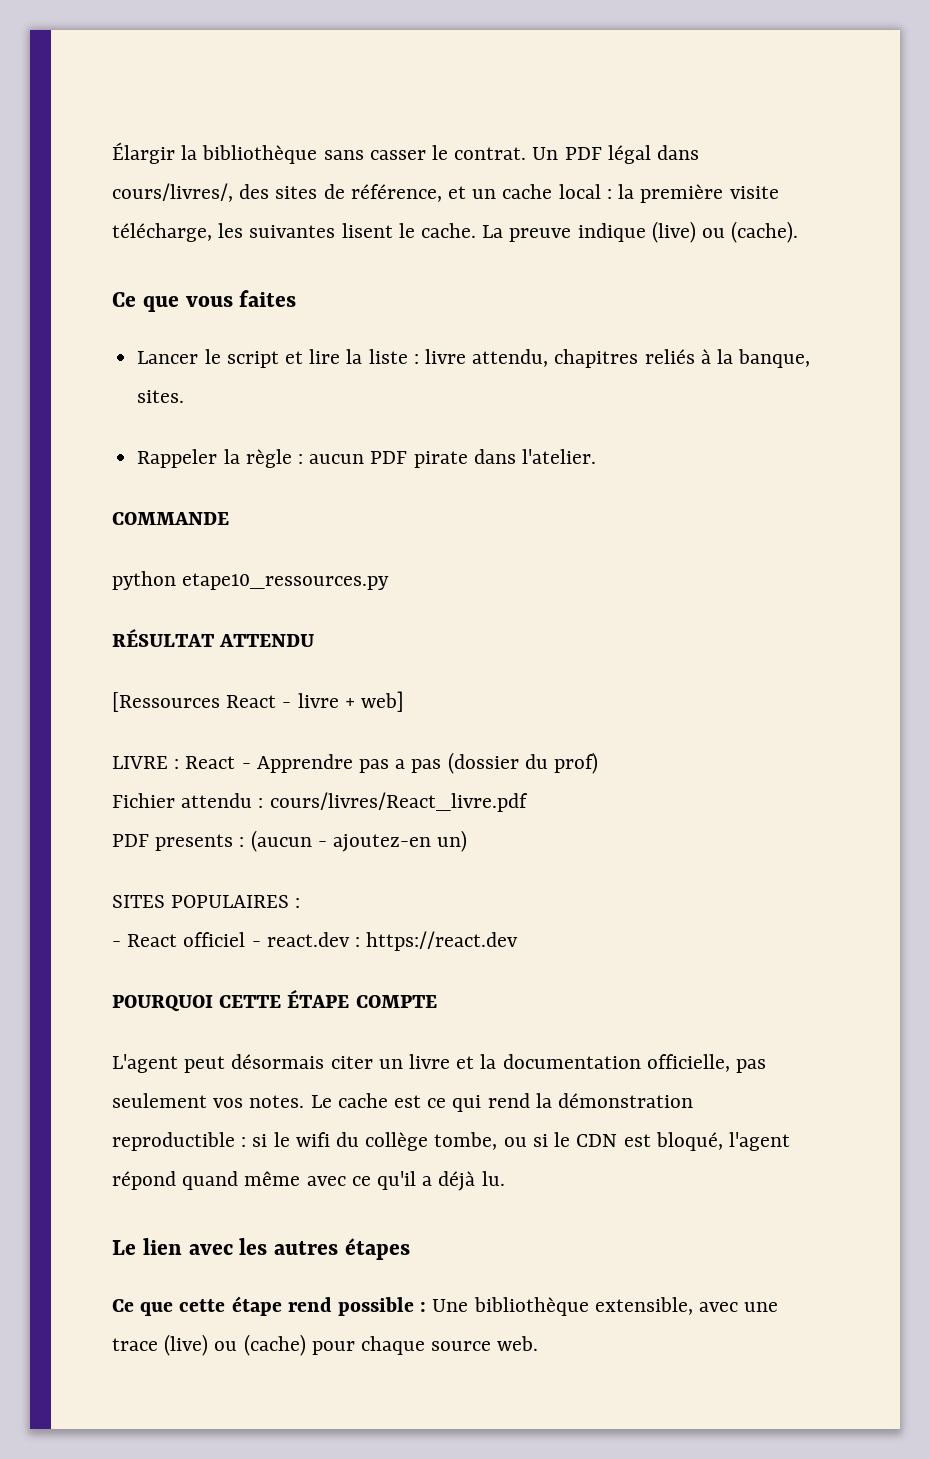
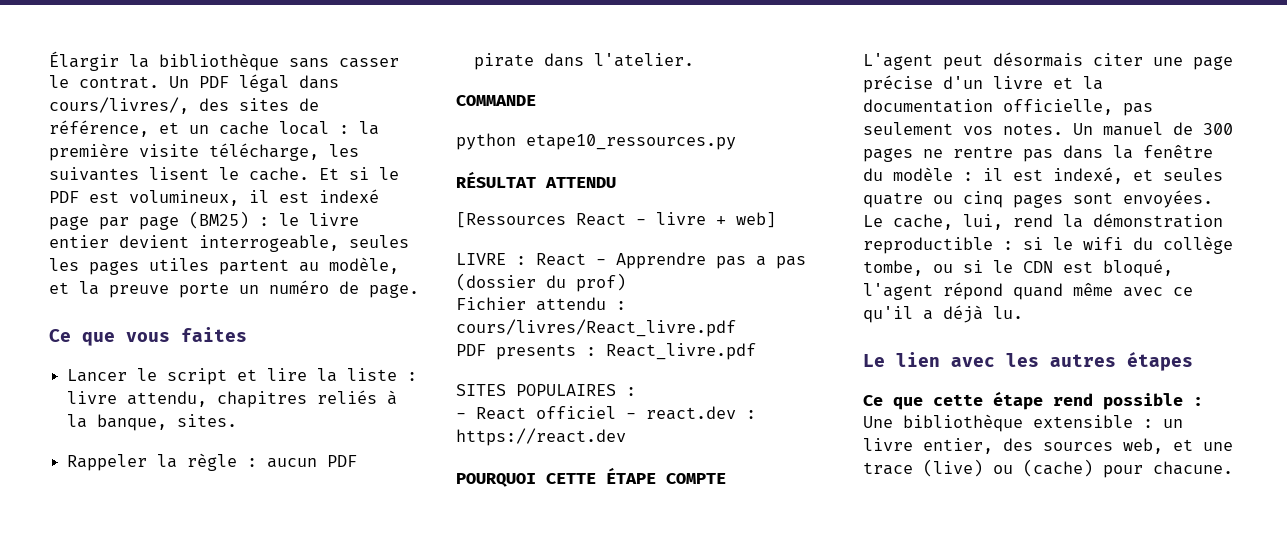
[482,221,799,243] La preuve indique (live) ou (cache). -> [319,167,399,180] [49,189,379,206] [49,211,359,230] [49,235,409,252] [49,257,399,275] [49,280,419,298] Et si le PDF est volumineux, il est indexé page par page (BM25) : le livre entier devient interrogeable, seules les pages utiles partent au modèle, et la preuve porte un numéro de page.
[250,830,468,852] (aucun - ajoutez-en un) -> [606,343,756,360] React_livre.pdf
[378,1059,403,1069] un -> [1153,56,1233,70] [863,75,983,93] une page précise d'un
[310,1093,482,1112] Le cache est ce qui -> [1073,122,1233,136] [863,145,1213,162] [863,167,1223,184] [863,190,1213,208] [863,214,1003,230] Un manuel de 300 pages ne rentre pas dans la fenêtre du modèle : il est indexé, et seules quatre ou cinq pages sont envoyées. Le cache, lui,
[594,1297,739,1315] extensible, avec -> [1033,415,1183,428] [863,438,1193,454] extensible : un livre entier, des sources web, et
[361,1336,539,1355] chaque source web. -> [1153,461,1233,475] chacune.

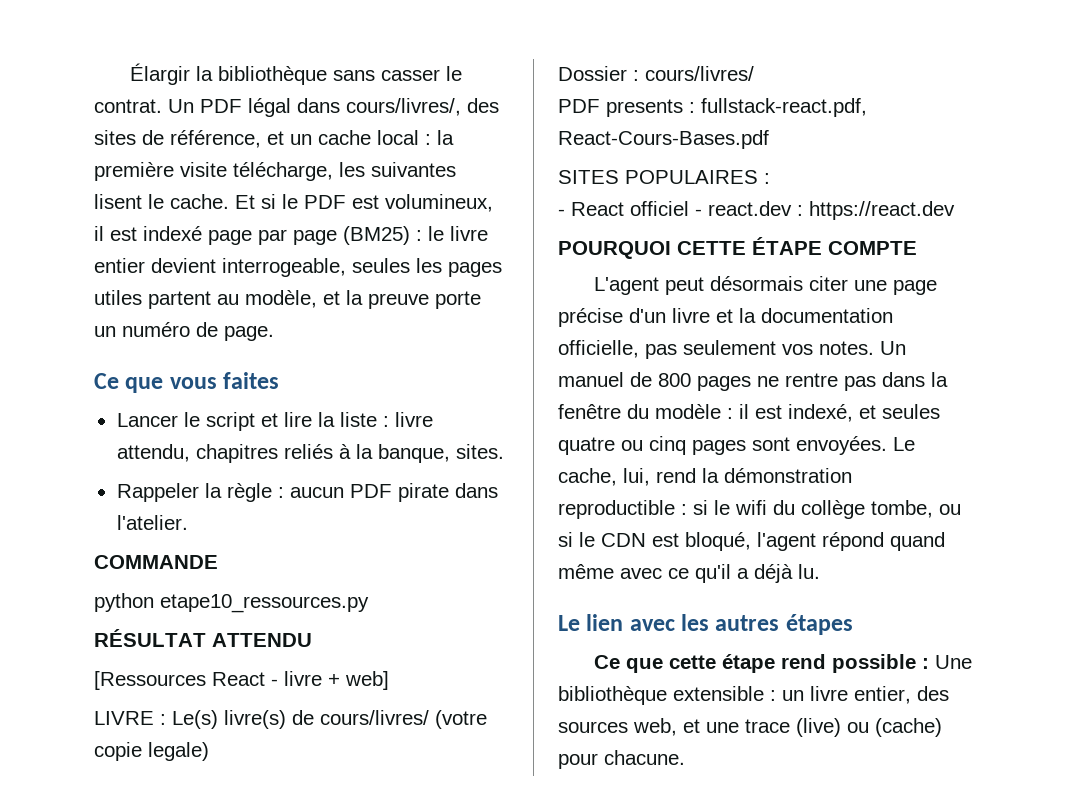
[536,252,806,269] [456,273,626,292] [456,297,626,311] [456,319,736,337] React - Apprendre pas a pas (dossier du prof) // Fichier attendu : cours/livres/React_livre.pdf -> [172,710,487,729] [94,742,209,761] [558,66,754,81] Le(s) livre(s) de cours/livres/ (votre copie legale) // Dossier : cours/livres/
[606,343,756,360] React_livre.pdf -> [701,98,867,117] [558,130,769,149] fullstack-react.pdf, React-Cours-Bases.pdf
[1203,123,1233,135] 300 -> [658,373,691,387] 800

